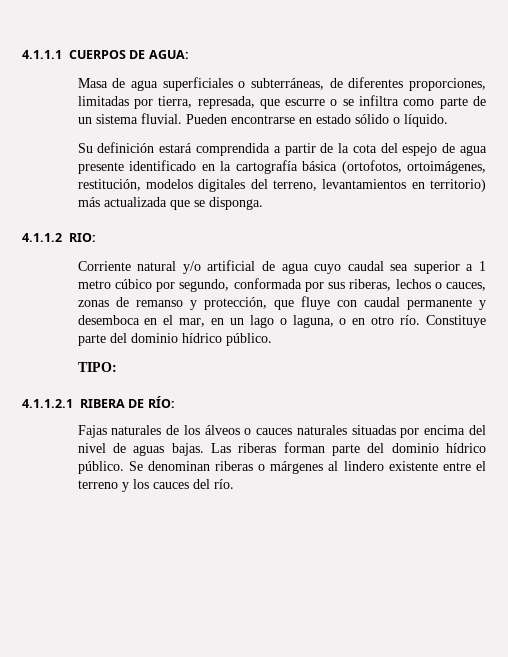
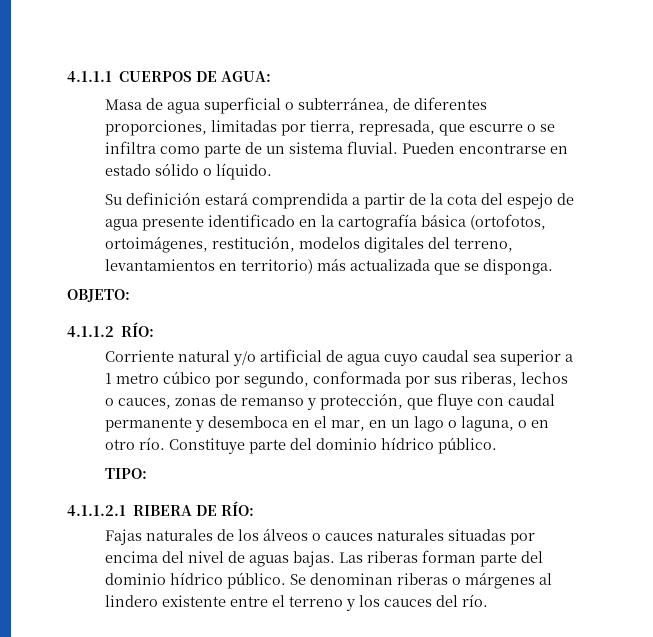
[162,77,324,91] superficiales o subterráneas, -> [204,97,390,114] superficial o subterránea,
(263, 203) none -> [67,289,130,302] // OBJETO:
[69,233,96,242] RIO: -> [121,322,155,337] RÍO:

